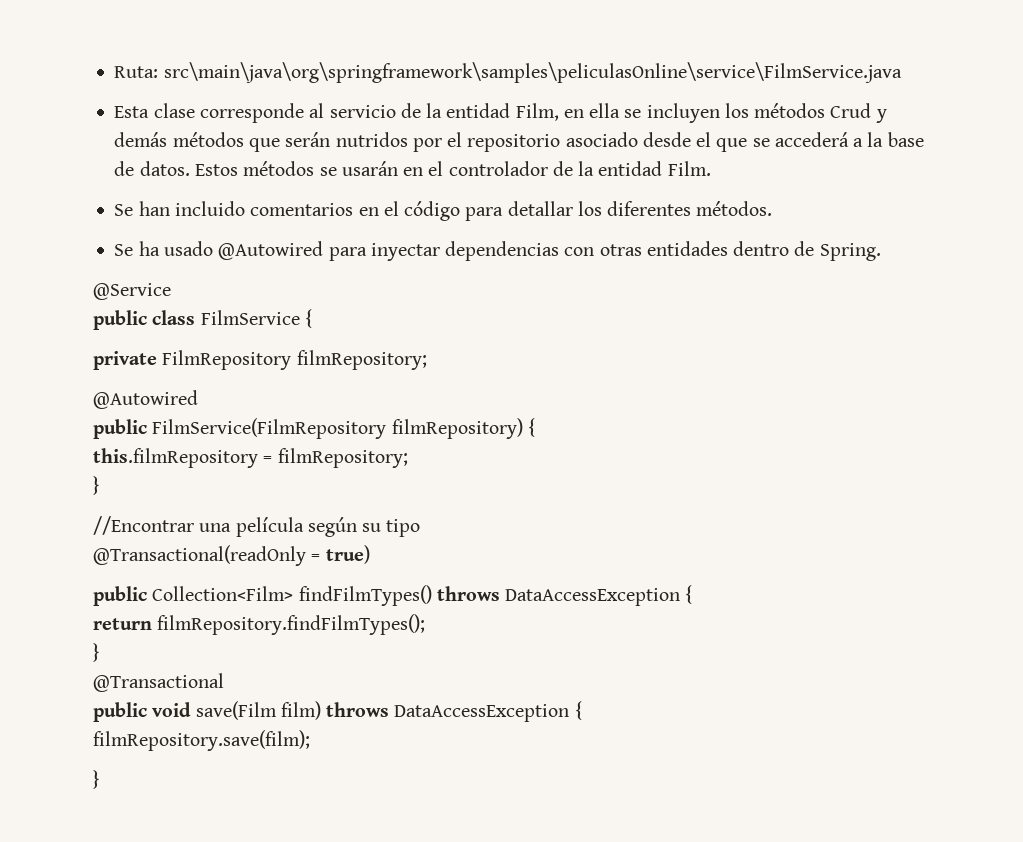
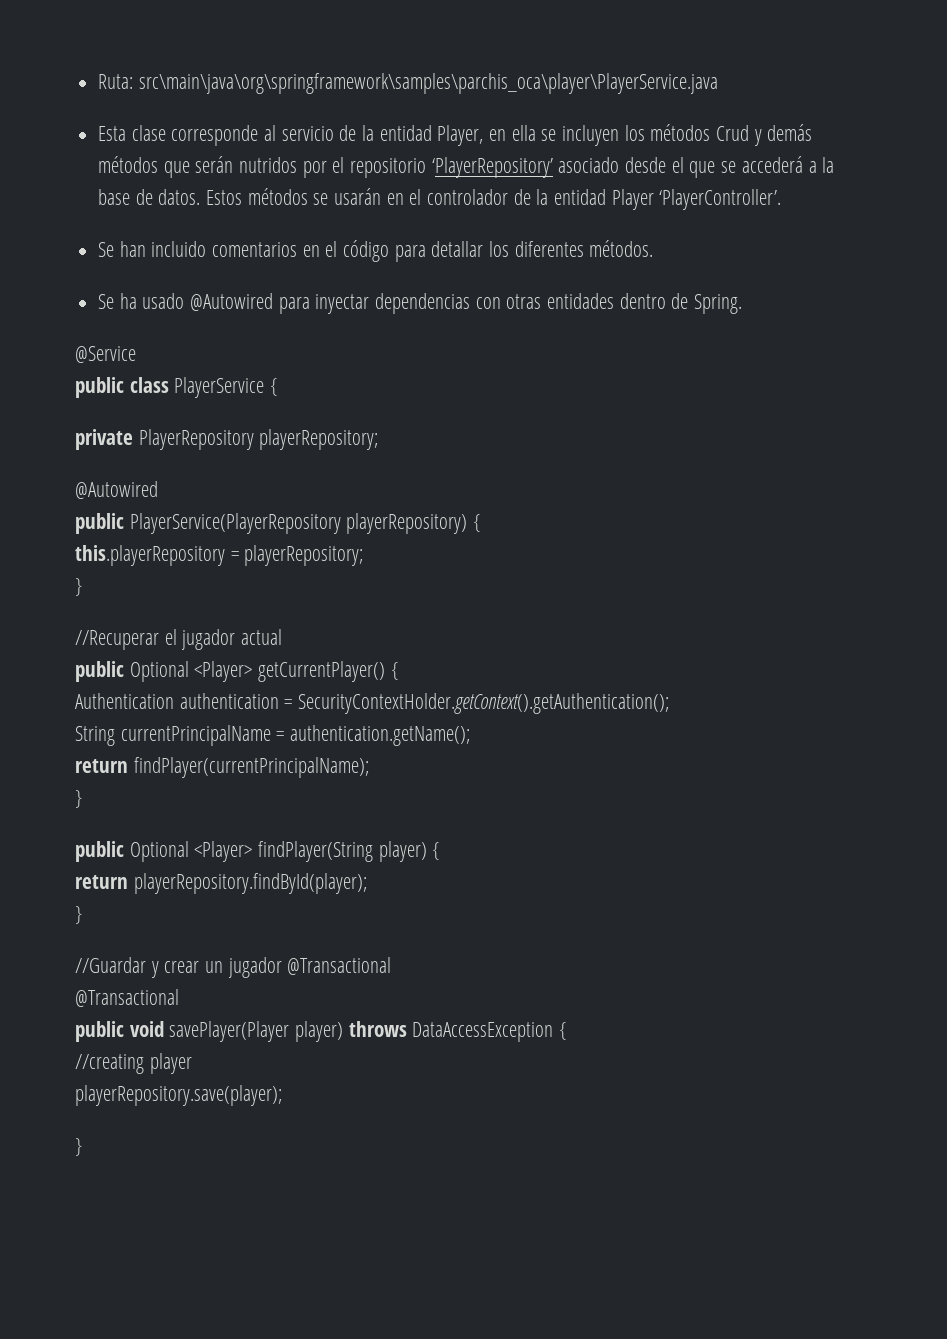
[163,62,902,83] src\main\java\org\springframework\samples\peliculasOnline\service\FilmService.java -> [138,73,718,94] src\main\java\org\springframework\samples\parchis_oca\player\PlayerService.java
[515,103,559,121] Film, -> [437,125,484,146] Player,
(561, 143) none -> [431,157,553,178] ‘PlayerRepository’
[667,161,711,176] Film. -> [611,189,781,210] Player ‘PlayerController’.
[200,310,300,325] FilmService -> [174,377,265,398] PlayerService
[162,350,427,370] FilmRepository filmRepository; -> [138,429,379,450] PlayerRepository playerRepository;
[152,418,535,439] [93,448,408,468] [93,476,100,495] [93,516,421,537] [93,545,370,566] [93,585,681,606] FilmService(FilmRepository filmRepository) { // this.filmRepository = filmRepository; // } // //Encontrar una película según su tipo // @Transactional(readOnly = true) // public Collection<Film> findFilmTypes() throws DataAccessException -> [129,513,482,534] [75,545,364,566] [75,578,83,596] [75,629,283,650] [75,661,399,682] [75,693,670,714] [75,725,471,746] [75,757,369,778] [75,790,83,808] [75,841,427,862] PlayerService(PlayerRepository playerRepository) { // this.playerRepository = playerRepository; // } // //Recuperar el jugador actual // public Optional <Player> getCurrentPlayer() { // Authentication authentication = SecurityContextHolder.getContext().getAuthentication(); // String currentPrincipalName = authentication.getName(); // return findPlayer(currentPrincipalName); // } // public Optional <Player> findPlayer(String player)
[157,614,426,635] [93,643,100,662] filmRepository.findFilmTypes(); // } -> [133,873,367,894] [75,906,83,924] [75,957,392,978] playerRepository.findById(player); // } // //Guardar y crear un jugador @Transactional
[195,701,582,722] [93,730,310,751] save(Film film) throws DataAccessException { // filmRepository.save(film); -> [169,1021,568,1042] [75,1053,192,1074] [75,1085,282,1106] savePlayer(Player player) throws DataAccessException { // //creating player // playerRepository.save(player);

